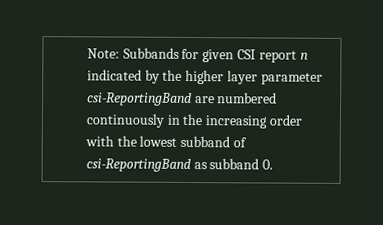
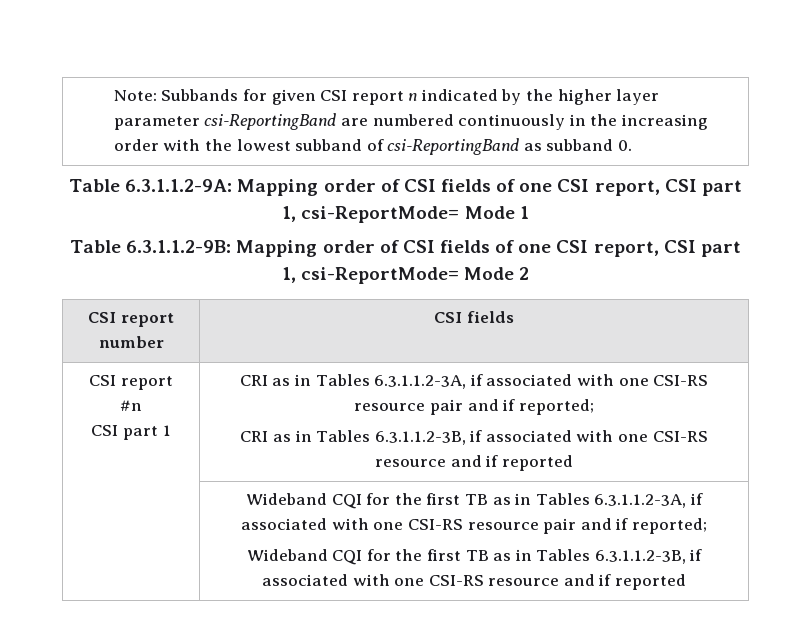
(274, 164) none -> [69,179,742,196] [282,206,529,223] [70,240,741,257] [281,267,530,284] [88,312,174,327] [98,336,164,348] [434,311,514,323] [89,375,173,390] [120,400,142,411] [91,425,171,440] [239,374,709,389] [354,399,594,415] [240,430,708,445] [375,455,573,471] [246,493,703,509] [241,518,707,534] [246,549,703,565] [261,574,687,590] // Table 6.3.1.1.2-9A: Mapping order of CSI fields of one CSI report, CSI part 1, csi-ReportMode= Mode 1 // Table 6.3.1.1.2-9B: Mapping order of CSI fields of one CSI report, CSI part 1, csi-ReportMode= Mode 2 // CSI report number | CSI fields // CSI report #n // CSI part 1 | CRI as in Tables 6.3.1.1.2-3A, if associated with one CSI-RS resource pair and if reported; // CRI as in Tables 6.3.1.1.2-3B, if associated with one CSI-RS resource and if reported // | Wideband CQI for the first TB as in Tables 6.3.1.1.2-3A, if associated with one CSI-RS resource pair and if reported; // Wideband CQI for the first TB as in Tables 6.3.1.1.2-3B, if associated with one CSI-RS resource and if reported

